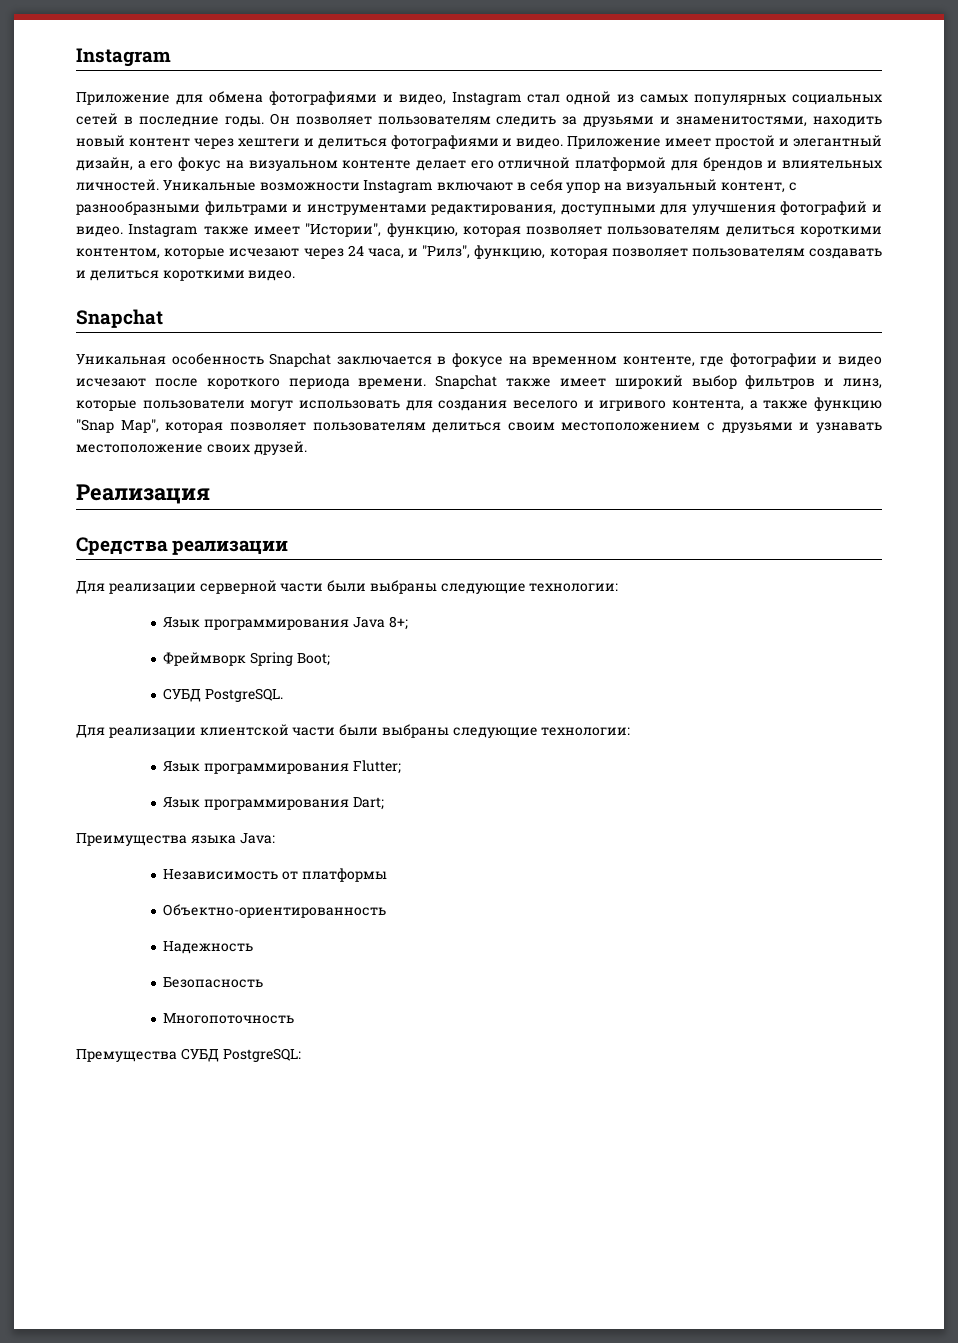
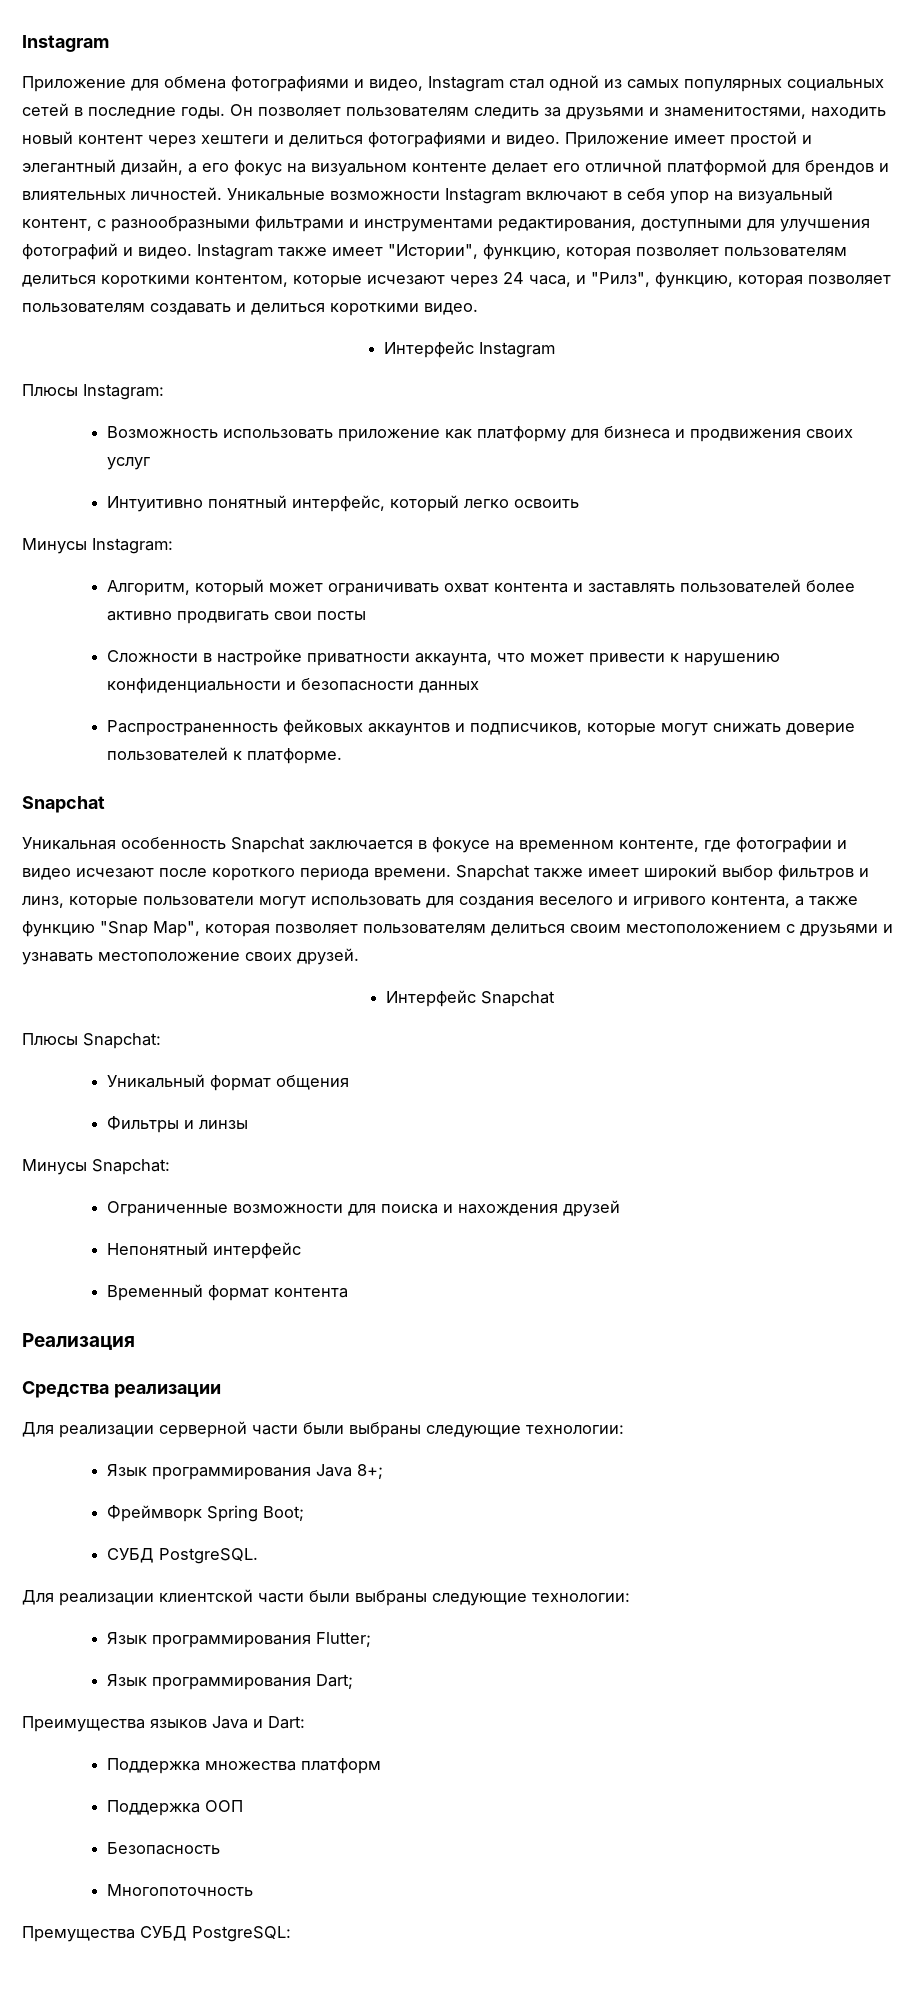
(296, 275) none -> [384,341,556,358] [22,384,164,400] [106,426,853,442] [106,457,150,470] [106,495,579,512] [22,538,173,554] [106,579,855,596] [106,611,366,624] [106,649,780,666] [106,678,479,694] [106,719,855,736] [106,747,342,764] // Интерфейс Instagram // Плюсы Instagram: // Возможность использовать приложение как платформу для бизнеса и продвижения своих услуг // Интуитивно понятный интерфейс, который легко освоить // Минусы Instagram: // Алгоритм, который может ограничивать охват контента и заставлять пользователей более активно продвигать свои посты // Сложности в настройке приватности аккаунта, что может привести к нарушению конфиденциальности и безопасности данных // Распространенность фейковых аккаунтов и подписчиков, которые могут снижать доверие пользователей к платформе.
(307, 448) none -> [385,990,555,1007] [22,1033,161,1049] [106,1074,349,1091] [106,1116,248,1133] [22,1159,170,1175] [106,1200,620,1217] [106,1242,301,1259] [106,1284,348,1301] // Интерфейс Snapchat // Плюсы Snapchat: // Уникальный формат общения // Фильтры и линзы // Минусы Snapchat: // Ограниченные возможности для поиска и нахождения друзей // Непонятный интерфейс // Временный формат контента
[190,833,275,844] [163,868,387,882] [163,904,387,918] [163,941,254,954] языка Java: // Независимость от платформы // Объектно-ориентированность // Надежность -> [150,1716,305,1729] [106,1758,381,1774] [106,1800,243,1816] языков Java и Dart: // Поддержка множества платформ // Поддержка ООП

